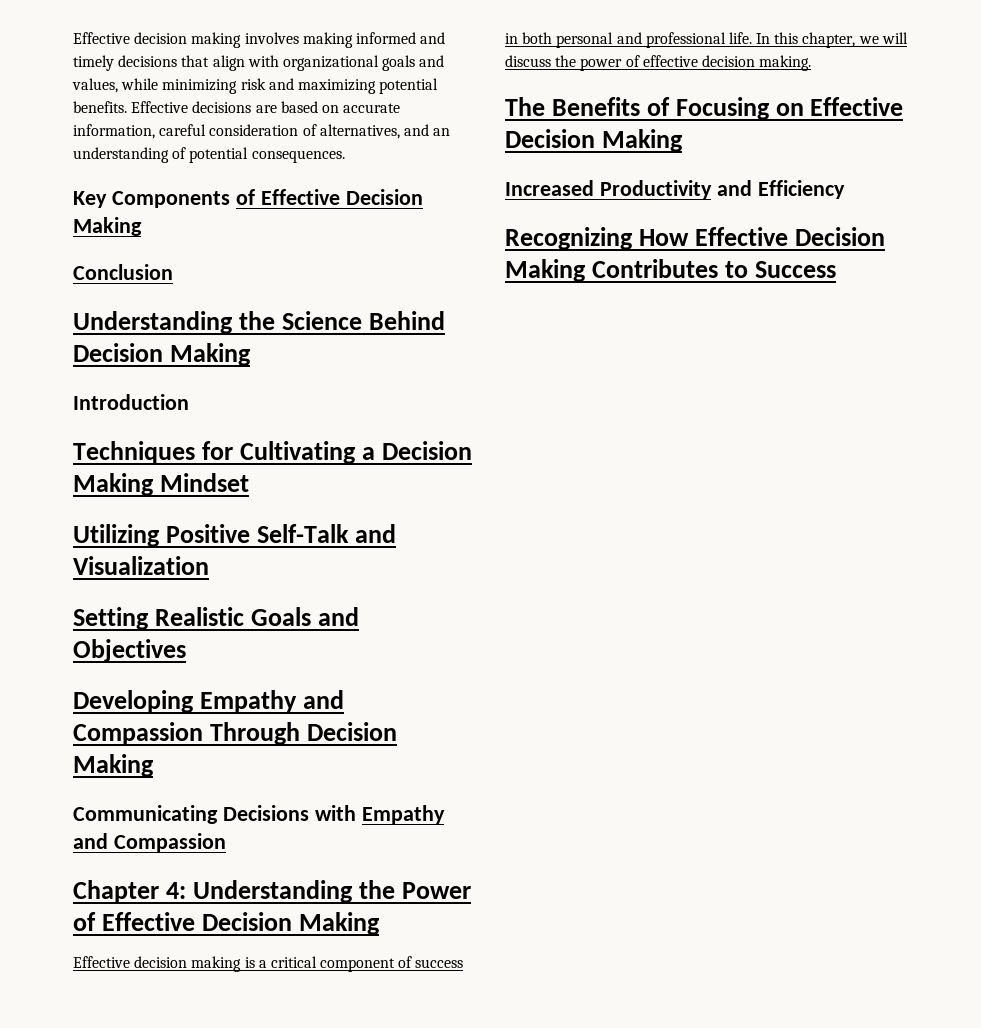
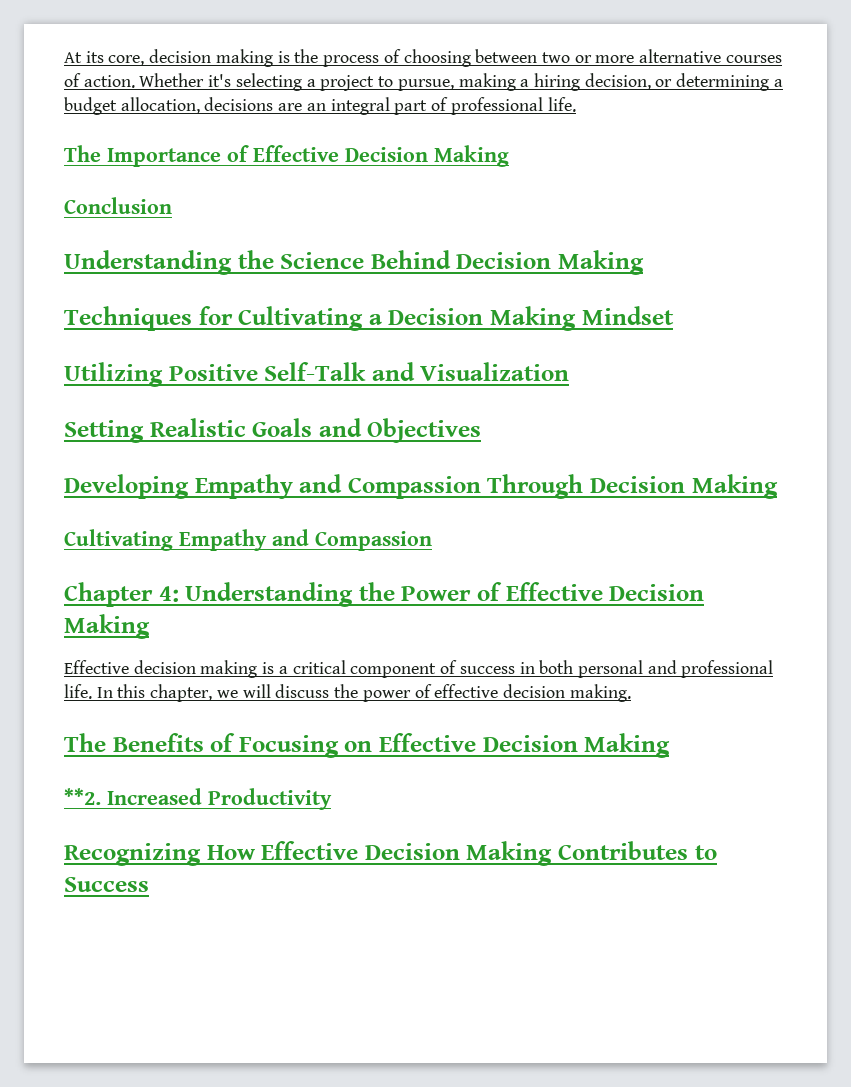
[73,32,446,48] [73,55,445,71] [72,78,439,94] [73,101,401,113] [73,124,451,139] [73,147,345,163] [73,191,230,208] Effective decision making involves making informed and timely decisions that align with organizational goals and values, while minimizing risk and maximizing potential benefits. Effective decisions are based on accurate information, careful consideration of alternatives, and an understanding of potential consequences. // Key Components -> [64,49,782,67] [64,73,783,91] [64,97,576,115] [64,145,221,167] At its core, decision making is the process of choosing between two or more alternative courses of action. Whether it's selecting a project to pursue, making a hiring decision, or determining a budget allocation, decisions are an integral part of professional life. // The Importance
[73,394,189,410] // Introduction -> (645, 262) none
[73,805,356,824] Communicating Decisions with -> [64,529,173,551] Cultivating
(683, 140) none -> [64,788,101,805] **2.
[716,180,845,199] and Efficiency -> (332, 799) none

